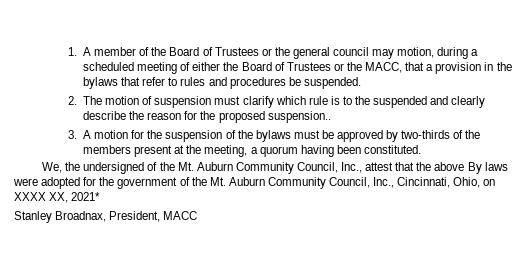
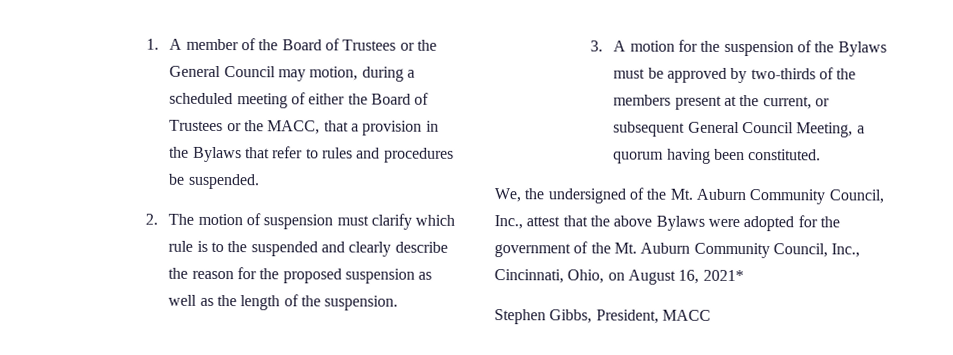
[292,47,370,59] general council -> [169,65,276,78] General Council
[82,77,118,89] bylaws -> [192,146,242,163] Bylaws
[267,111,331,123] suspension.. -> [344,268,433,284] [168,294,399,311] suspension as well as the length of the suspension.
[255,130,291,142] bylaws -> [837,41,887,57] Bylaws
[204,145,248,157] meeting, -> [762,96,830,110] [613,121,854,138] current, or subsequent General Council Meeting,
[467,162,508,174] By laws -> [655,215,705,231] Bylaws
[14,192,69,203] XXXX XX, -> [627,269,700,285] August 16,
[14,211,107,223] Stanley Broadnax, -> [494,309,593,325] Stephen Gibbs,

